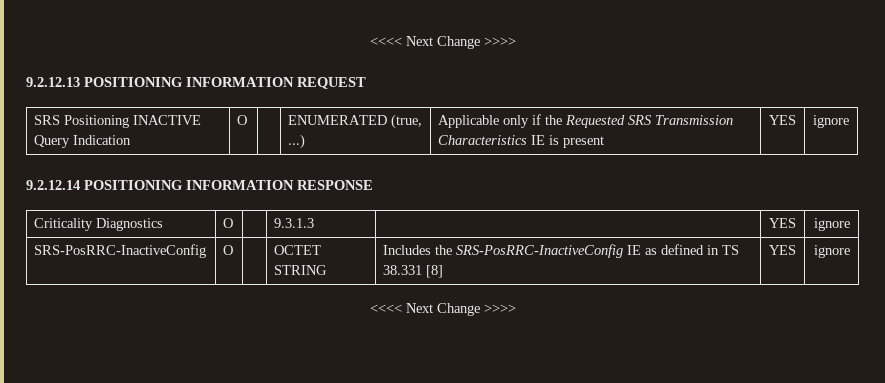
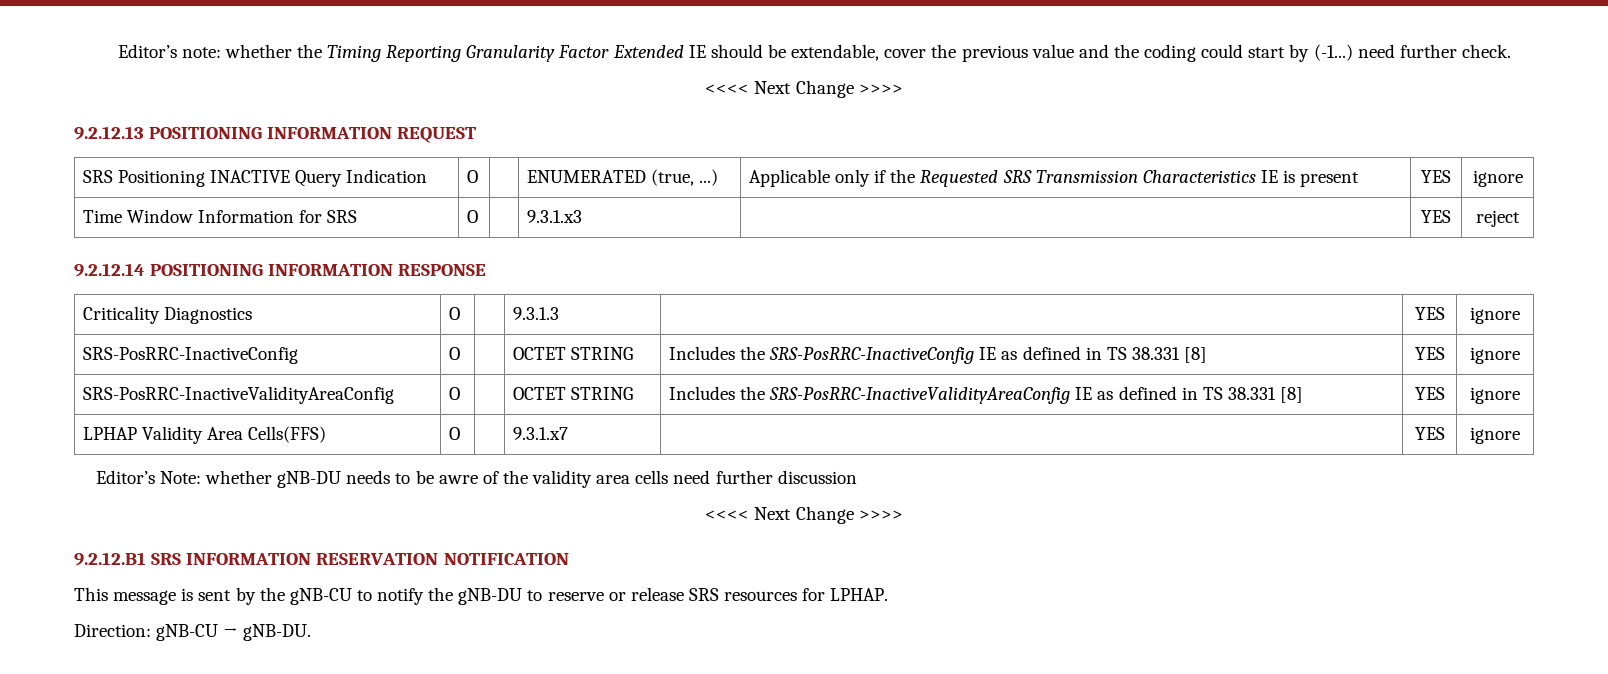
(369, 41) none -> [117,44,1511,62] Editor’s note: whether the Timing Reporting Granularity Factor Extended IE should be extendable, cover the previous value and the coding could start by (-1...) need further check. //
(849, 121) none -> [82,209,358,223] [466,210,478,223] [526,210,582,223] [1421,210,1451,223] [1476,210,1520,227] // Time Window Information for SRS | O | | 9.3.1.x3 | | YES | reject
[369,303,516,316] // <<<< Next Change >>>> -> [82,386,394,404] [448,387,460,400] [512,387,634,400] [668,386,1304,404] [1414,387,1445,400] [1470,387,1520,404] [82,426,327,444] [448,427,460,440] [512,427,568,440] [1414,427,1445,440] [1470,427,1520,444] [95,470,857,488] [705,506,903,524] [74,552,569,566] [74,587,889,605] [74,624,312,641] // SRS-PosRRC-InactiveValidityAreaConfig | O | | OCTET STRING | Includes the SRS-PosRRC-InactiveValidityAreaConfig IE as defined in TS 38.331 [8] | YES | ignore // LPHAP Validity Area Cells(FFS) | O | | 9.3.1.x7 | | YES | ignore // Editor’s Note: whether gNB-DU needs to be awre of the validity area cells need further discussion // <<<< Next Change >>>> // 9.2.12.B1 SRS INFORMATION RESERVATION NOTIFICATION // This message is sent by the gNB-CU to notify the gNB-DU to reserve or release SRS resources for LPHAP. // Direction: gNB-CU → gNB-DU.

